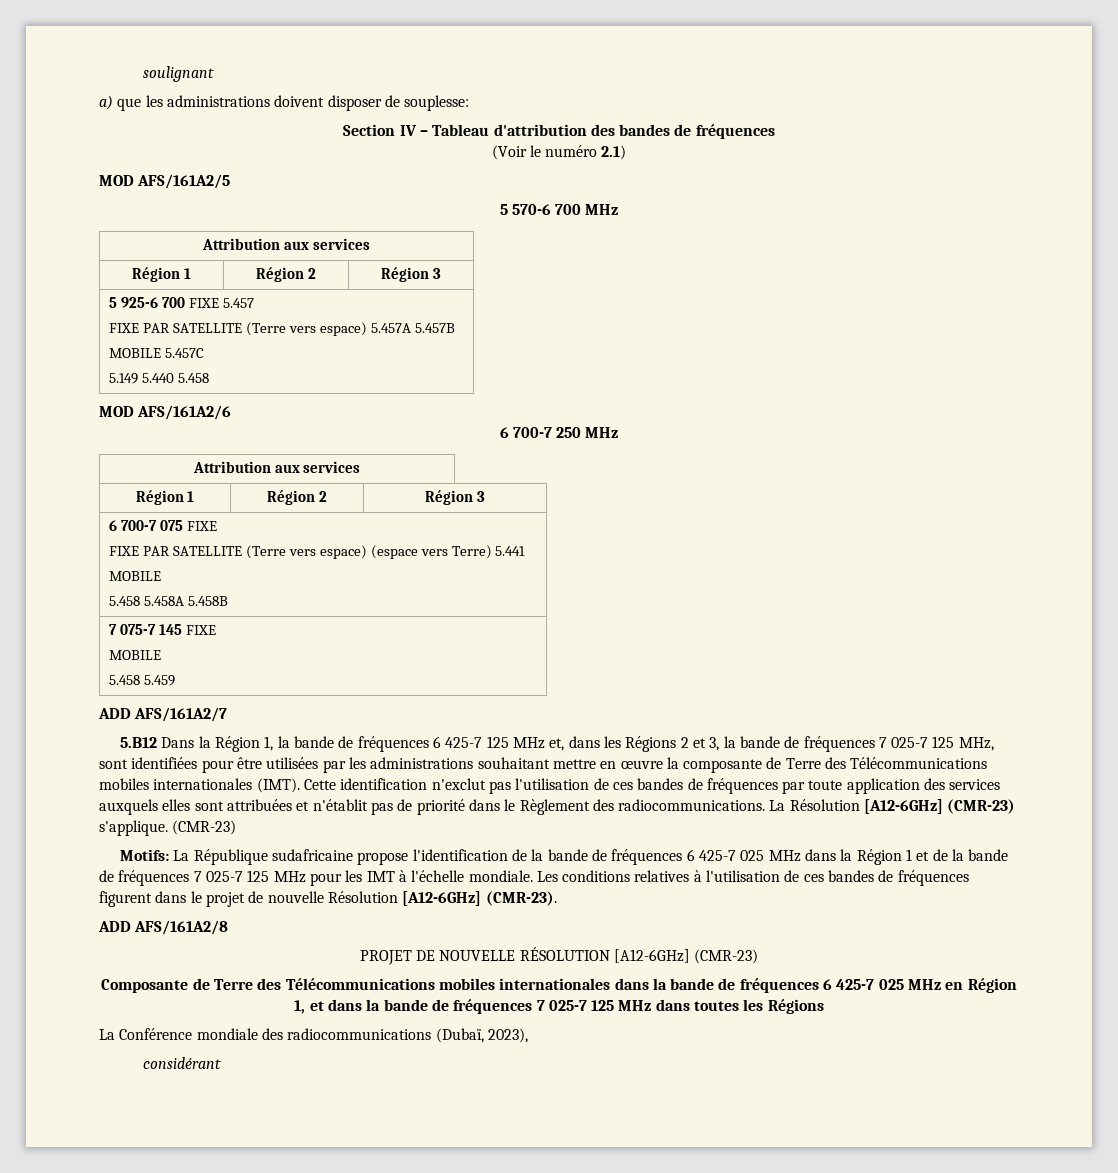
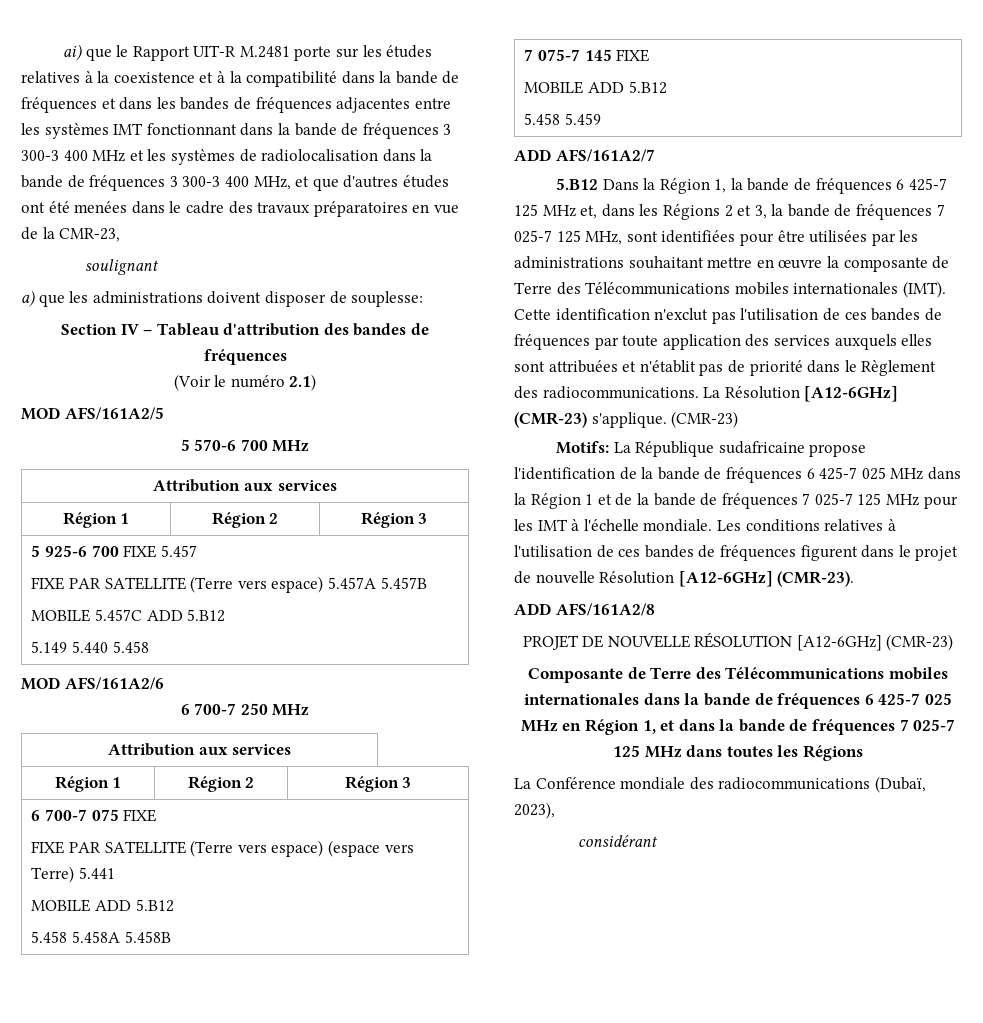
(142, 74) none -> [62,44,433,61] [21,71,460,87] [21,97,451,113] [21,123,452,139] [21,149,433,165] [21,175,449,191] [21,201,459,217] [21,227,121,242] ai) que le Rapport UIT-R M.2481 porte sur les études relatives à la coexistence et à la compatibilité dans la bande de fréquences et dans les bandes de fréquences adjacentes entre les systèmes IMT fonctionnant dans la bande de fréquences 3 300-3 400 MHz et les systèmes de radiolocalisation dans la bande de fréquences 3 300-3 400 MHz, et que d'autres études ont été menées dans le cadre des travaux préparatoires en vue de la CMR-23, //
(205, 353) none -> [146,609,226,622] ADD 5.B12
(162, 576) none -> [94,899,174,912] ADD 5.B12
(162, 655) none -> [587,81,667,94] ADD 5.B12

